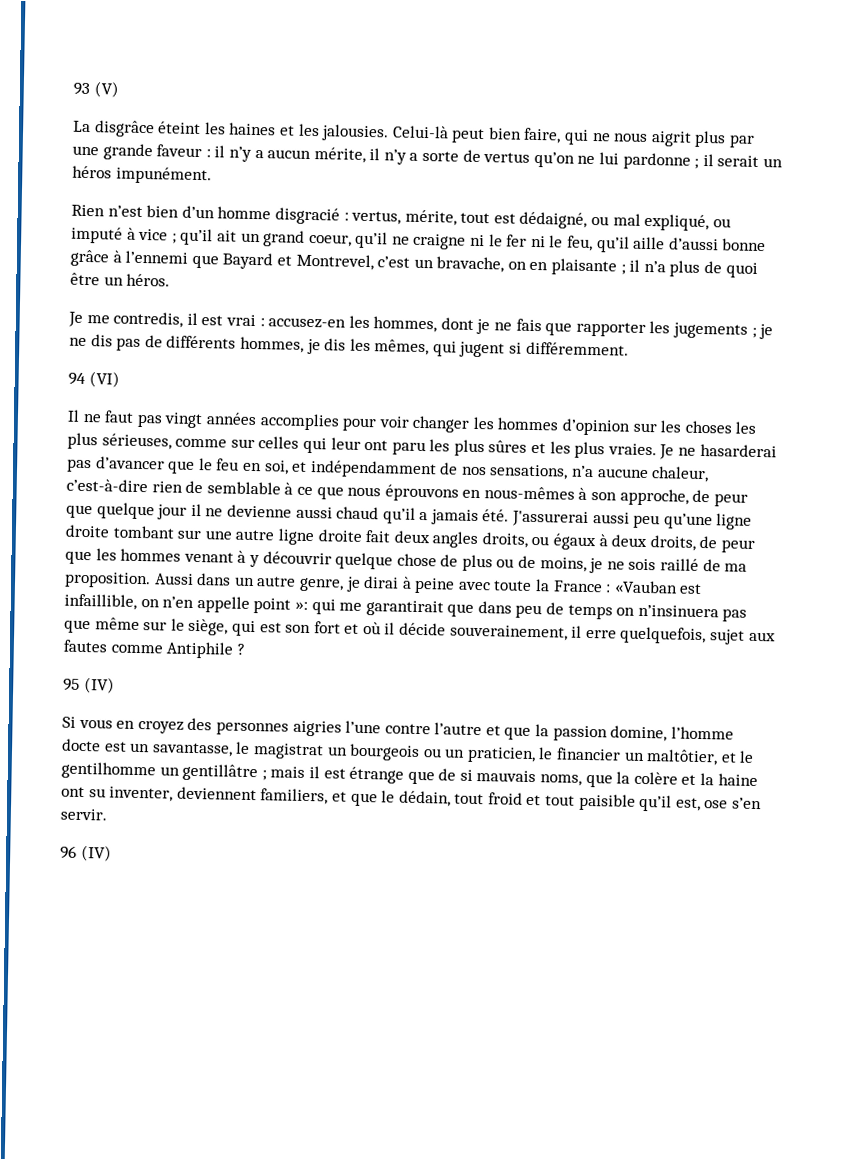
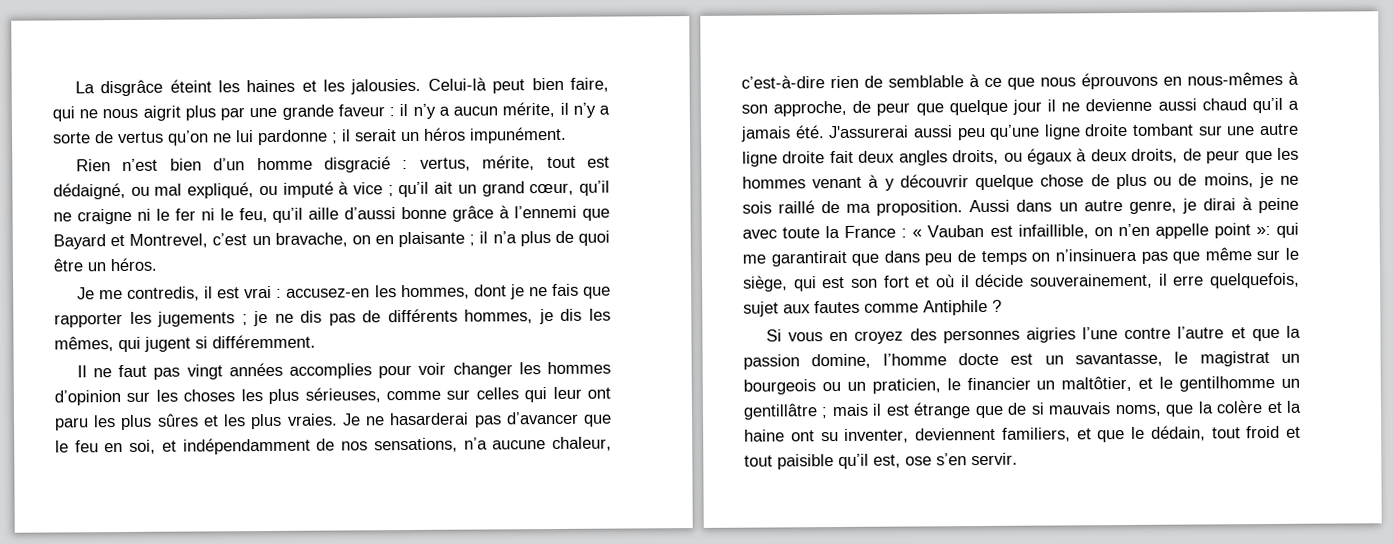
[73,81,119,98] 93 (V) // -> (74, 87) none
[308,233,352,247] coeur, -> [529,182,575,196] cœur,
[68,371,120,388] // 94 (VI) -> (316, 341) none
[613,580,678,594] «Vauban -> [912,224,985,238] « Vauban
[63,677,115,694] // 95 (IV) -> (1002, 305) none
[60,844,112,862] // 96 (IV) -> (1018, 459) none

